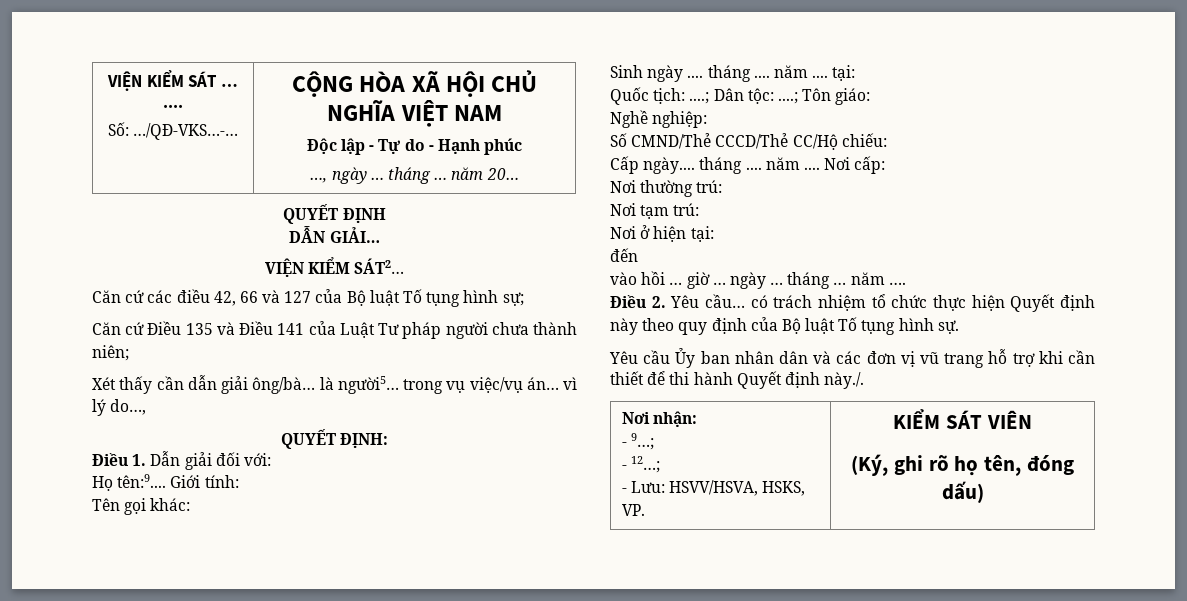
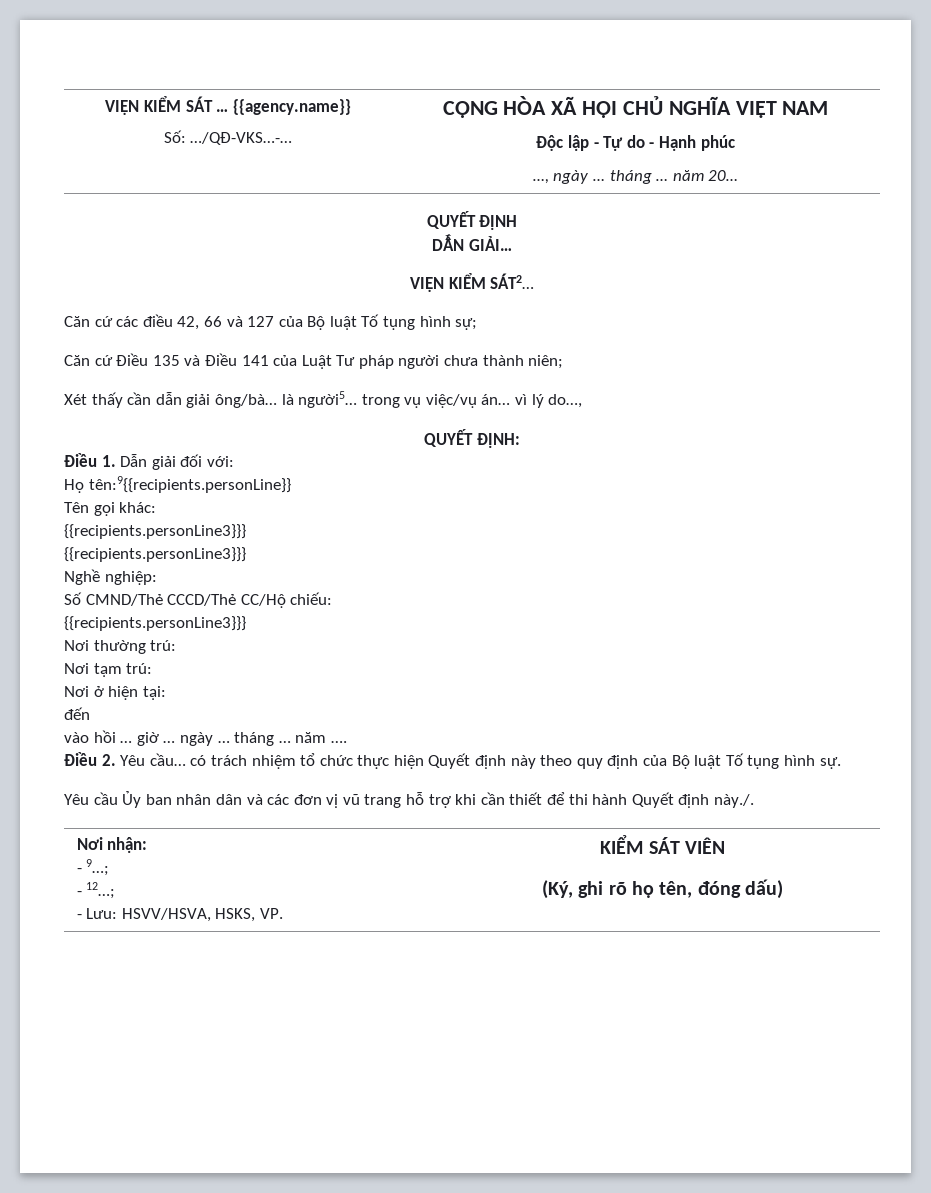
[163,104,183,108] .... -> [232,99,351,115] {{agency.name}}
[117,474,239,488] tên:9.... Giới tính: -> [88,476,291,493] tên:9{{recipients.personLine}}
[610,65,856,82] [610,87,871,105] Sinh ngày .... tháng .... năm .... tại: // Quốc tịch: ....; Dân tộc: ....; Tôn giáo: -> [64,524,246,539] [64,547,246,562] {{recipients.personLine3}}} // {{recipients.personLine3}}}
[610,156,886,174] Cấp ngày.... tháng .... năm .... Nơi cấp: -> [64,616,246,631] {{recipients.personLine3}}}

